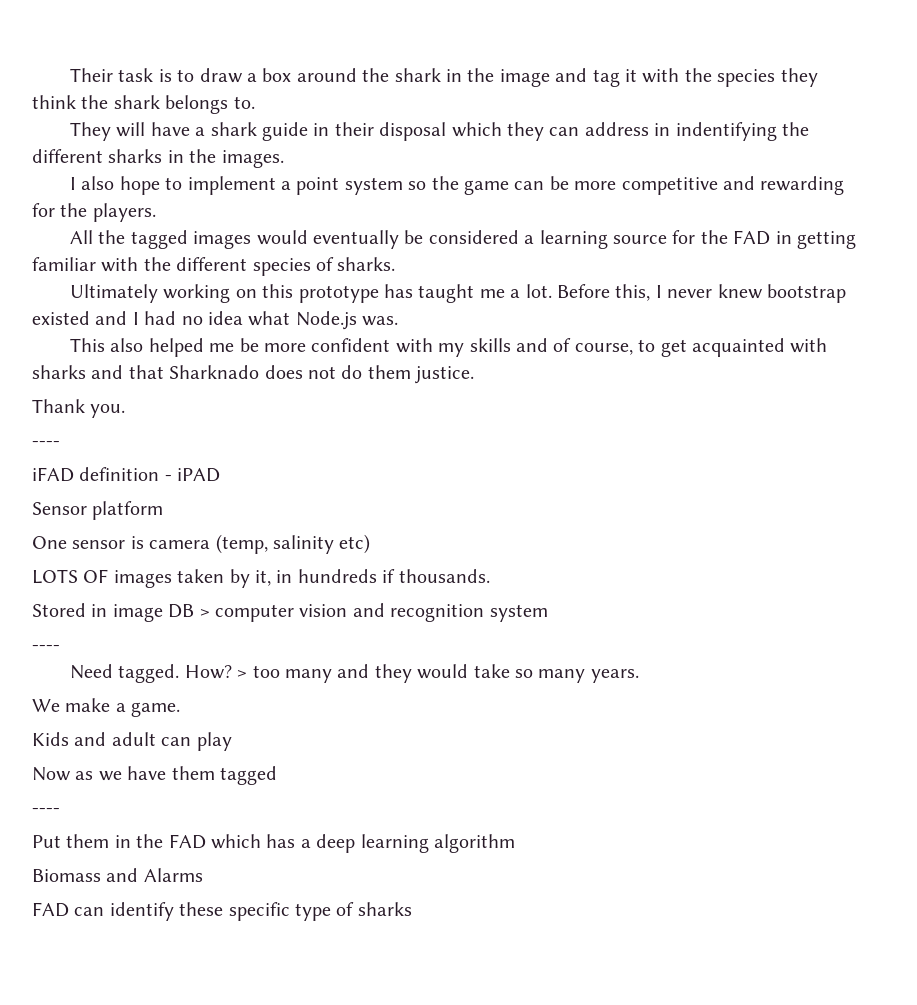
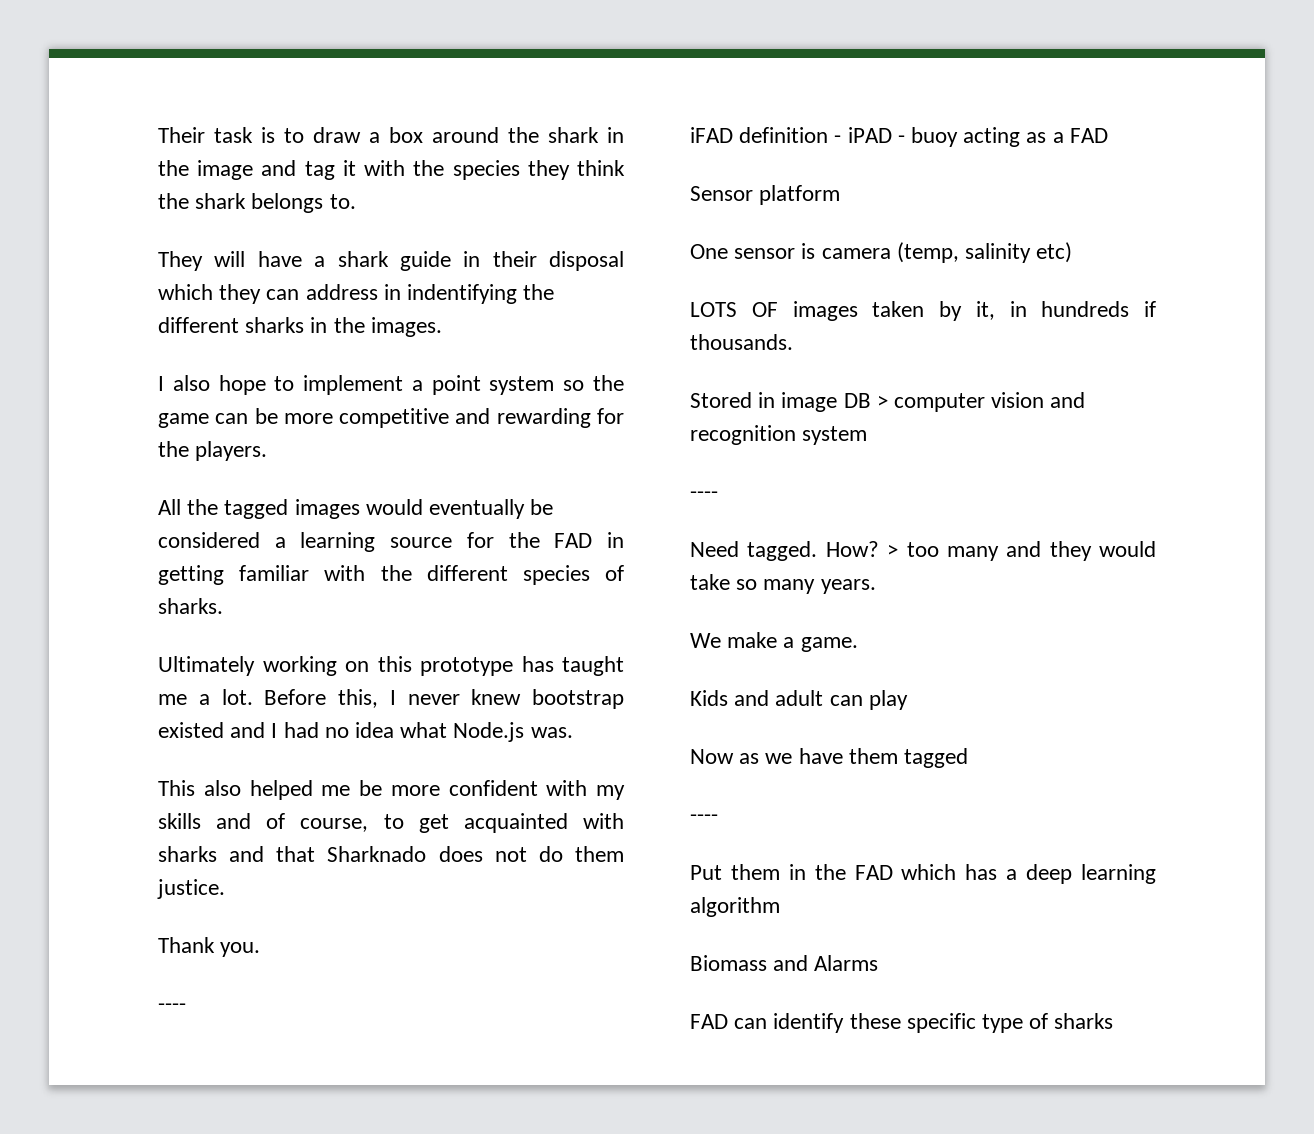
(221, 475) none -> [897,127,1108,147] - buoy acting as a FAD

